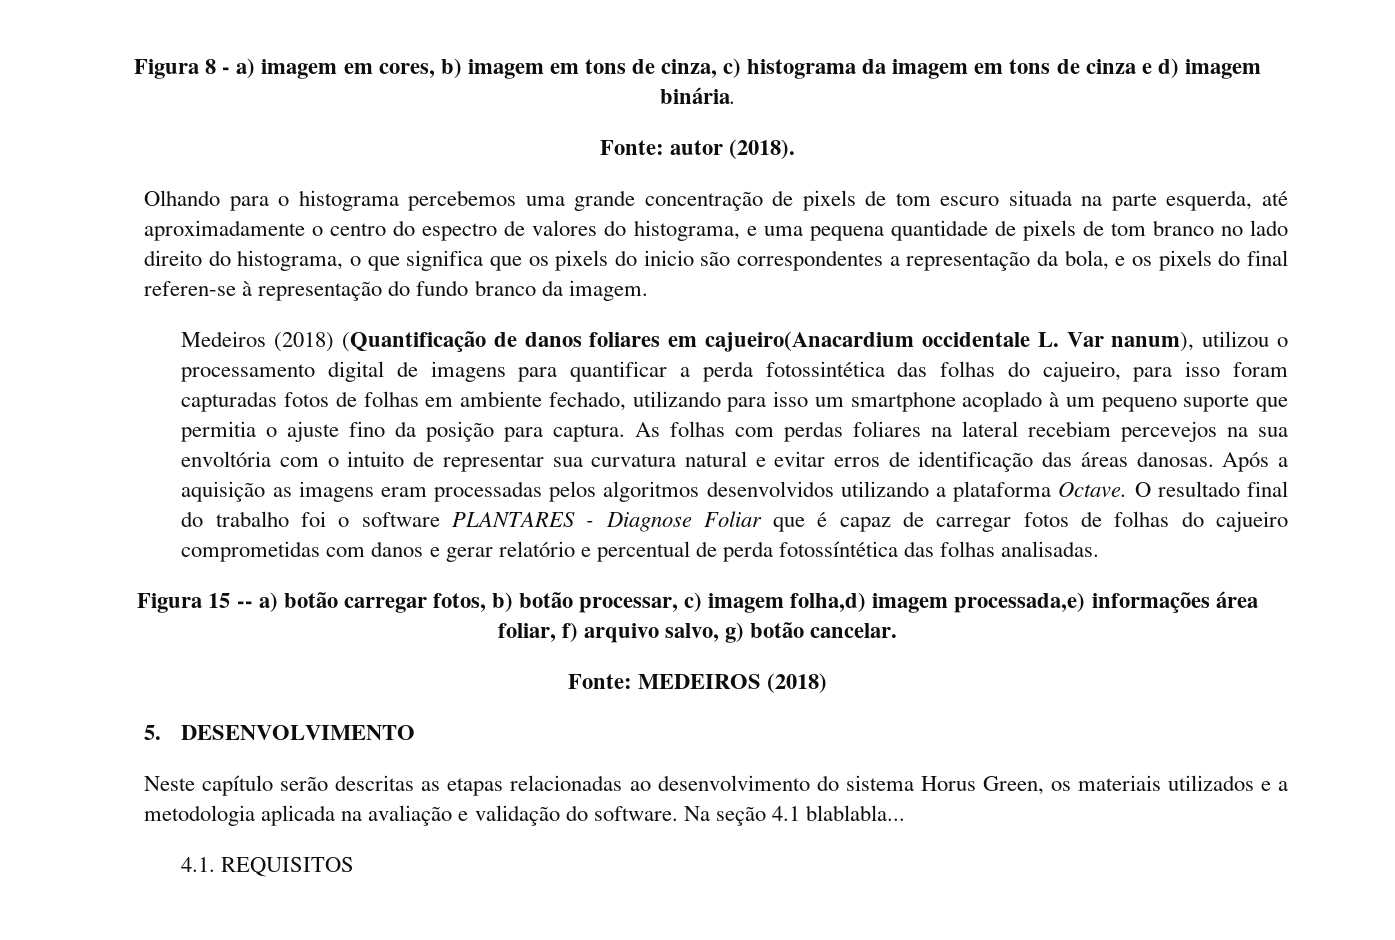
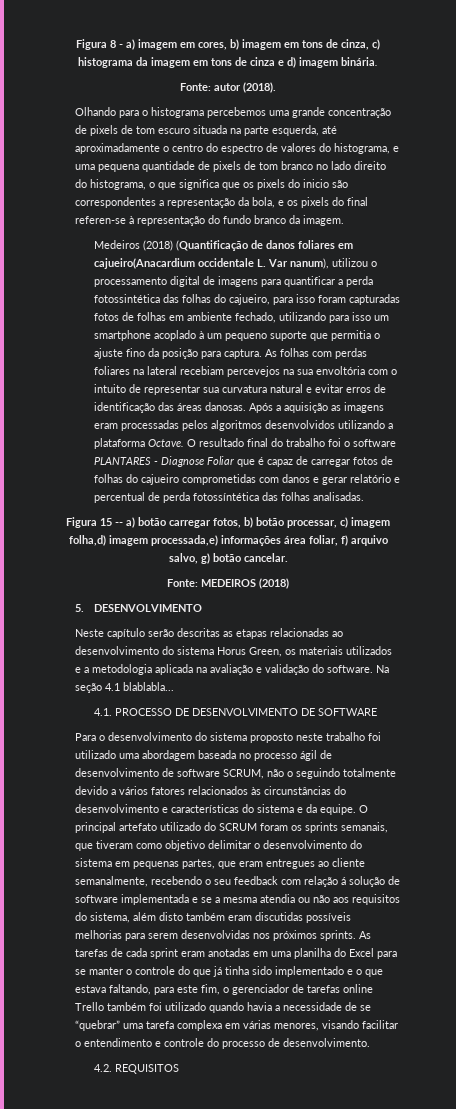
(216, 864) none -> [114,708,377,716] [74,732,381,743] [74,750,332,761] [74,768,396,779] [74,786,346,795] [74,804,368,815] [74,822,388,833] [74,840,362,851] [74,858,365,869] [74,876,400,887] [74,894,400,905] [74,912,351,923] [74,930,371,941] [74,948,397,959] [74,966,383,977] [74,984,373,995] [74,1002,371,1013] [74,1020,398,1031] [74,1038,370,1049] [93,1064,112,1072] PROCESSO DE DESENVOLVIMENTO DE SOFTWARE // Para o desenvolvimento do sistema proposto neste trabalho foi utilizado uma abordagem baseada no processo ágil de desenvolvimento de software SCRUM, não o seguindo totalmente devido a vários fatores relacionados às circunstâncias do desenvolvimento e características do sistema e da equipe. O principal artefato utilizado do SCRUM foram os sprints semanais, que tiveram como objetivo delimitar o desenvolvimento do sistema em pequenas partes, que eram entregues ao cliente semanalmente, recebendo o seu feedback com relação á solução de software implementada e se a mesma atendia ou não aos requisitos do sistema, além disto também eram discutidas possíveis melhorias para serem desenvolvidas nos próximos sprints. As tarefas de cada sprint eram anotadas em uma planilha do Excel para se manter o controle do que já tinha sido implementado e o que estava faltando, para este fim, o gerenciador de tarefas online Trello também foi utilizado quando havia a necessidade de se “quebrar” uma tarefa complexa em várias menores, visando facilitar o entendimento e controle do processo de desenvolvimento. // 4.2.

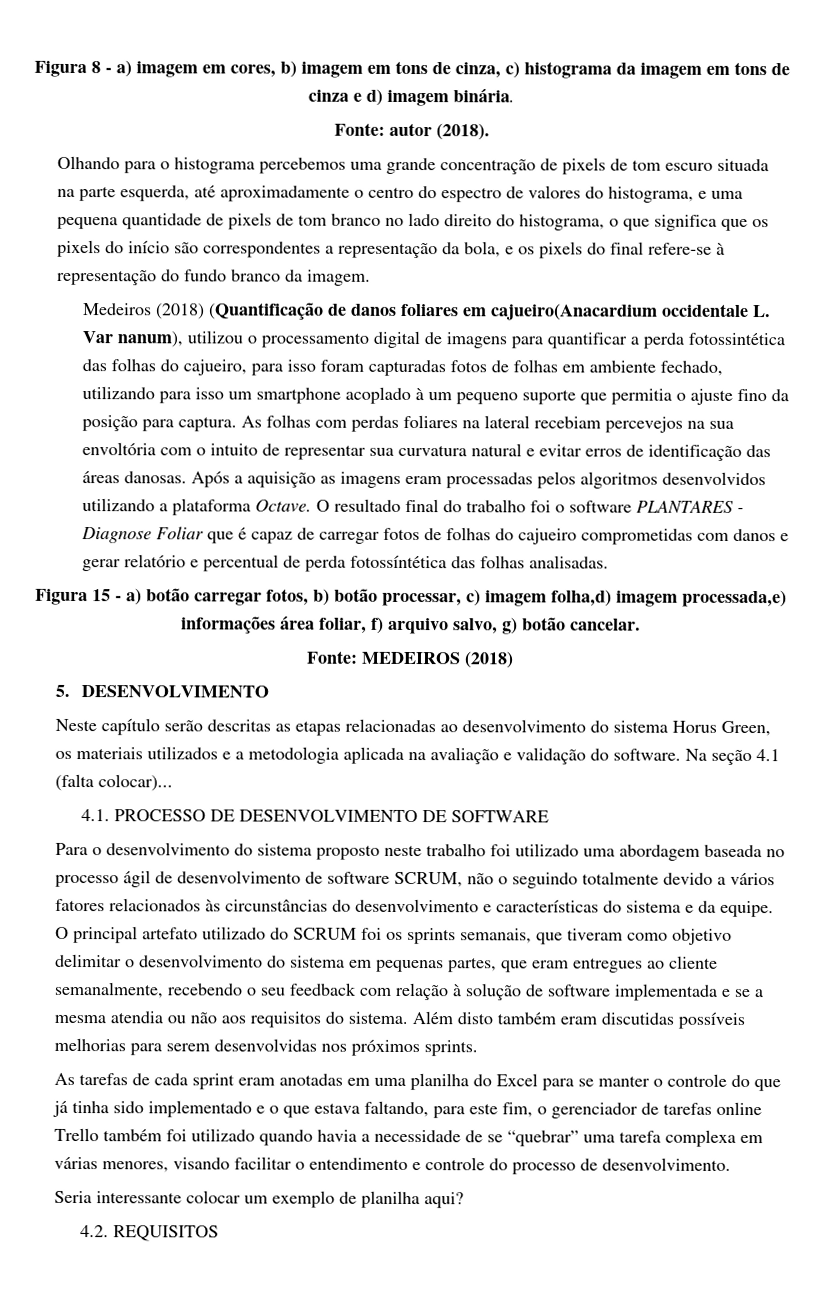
[302,179,329,188] inicio -> [128,240,171,254] início
[74,216,126,224] referen-se -> [648,242,713,255] refere-se
[115,522,123,526] -- -> [114,595,122,602] -
[122,682,174,691] blablabla... -> [55,773,174,792] (falta colocar)...
[259,823,288,831] foram -> [361,927,383,940] foi
[340,877,346,885] á -> [452,984,463,997] à
[89,912,156,923] sistema, além -> [348,1011,454,1025] sistema. Além
(356, 935) none -> (479, 1048) //
(370, 1042) none -> [54,1190,465,1209] // Seria interessante colocar um exemplo de planilha aqui?

